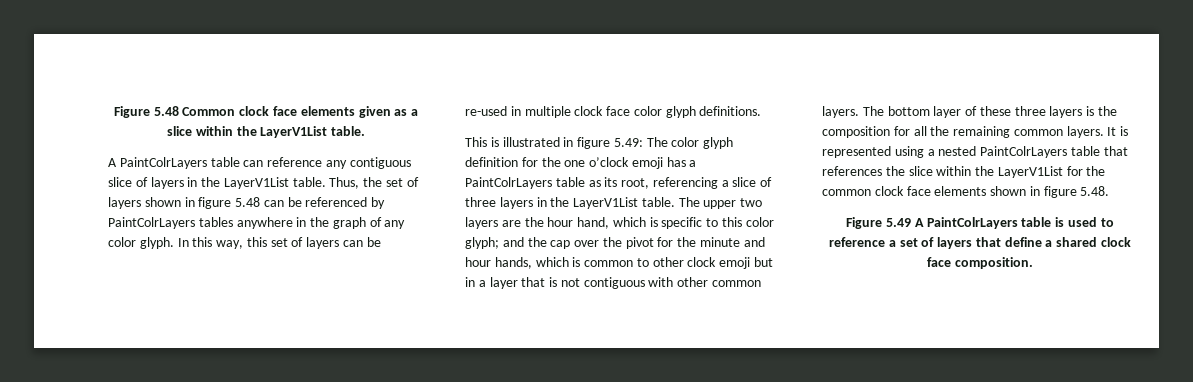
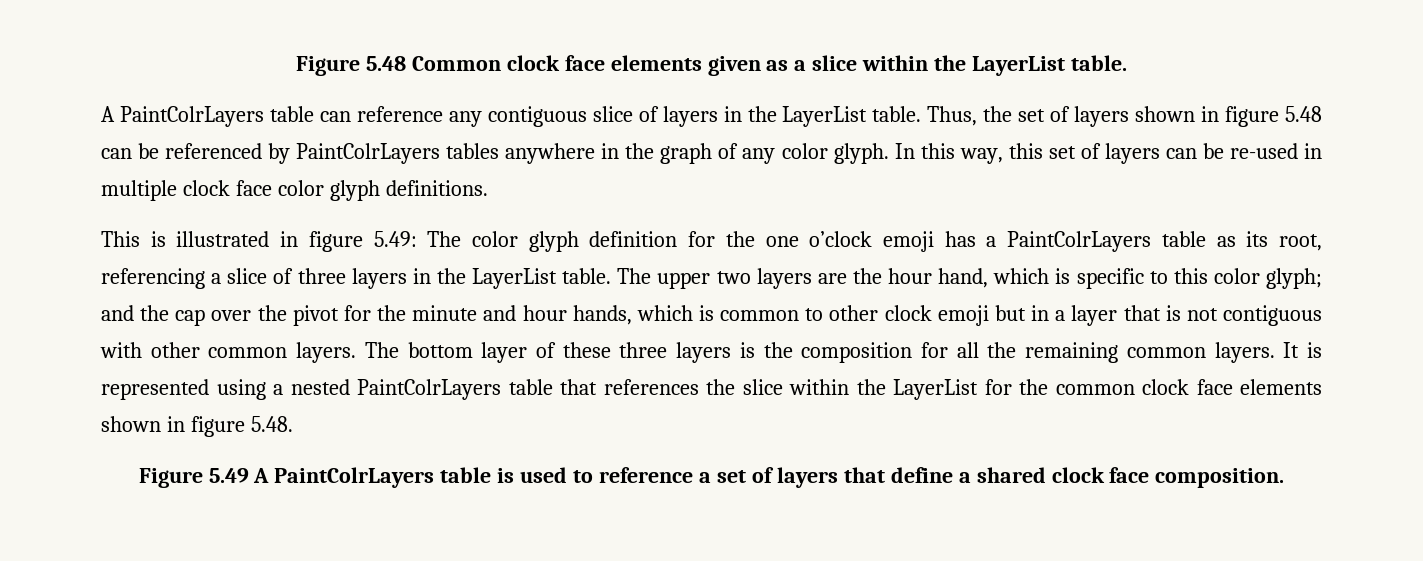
[260,126,328,138] LayerV1List -> [972,56,1066,76] LayerList
[223,177,289,189] LayerV1List -> [782,106,868,127] LayerList
[573,197,639,209] LayerV1List -> [472,268,557,289] LayerList
[997,166,1063,178] LayerV1List -> [893,379,978,400] LayerList

